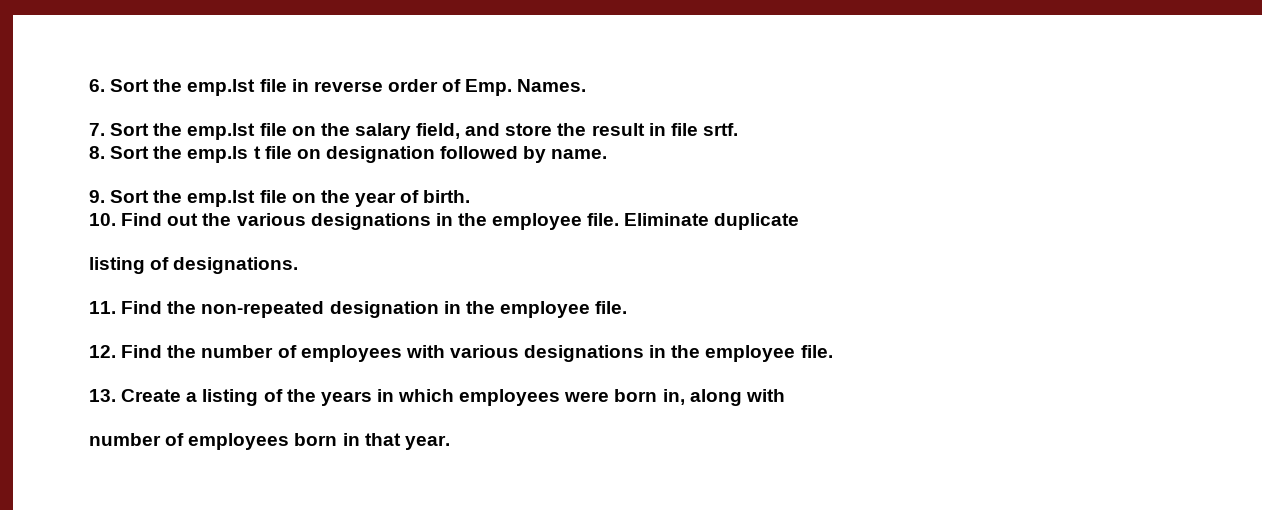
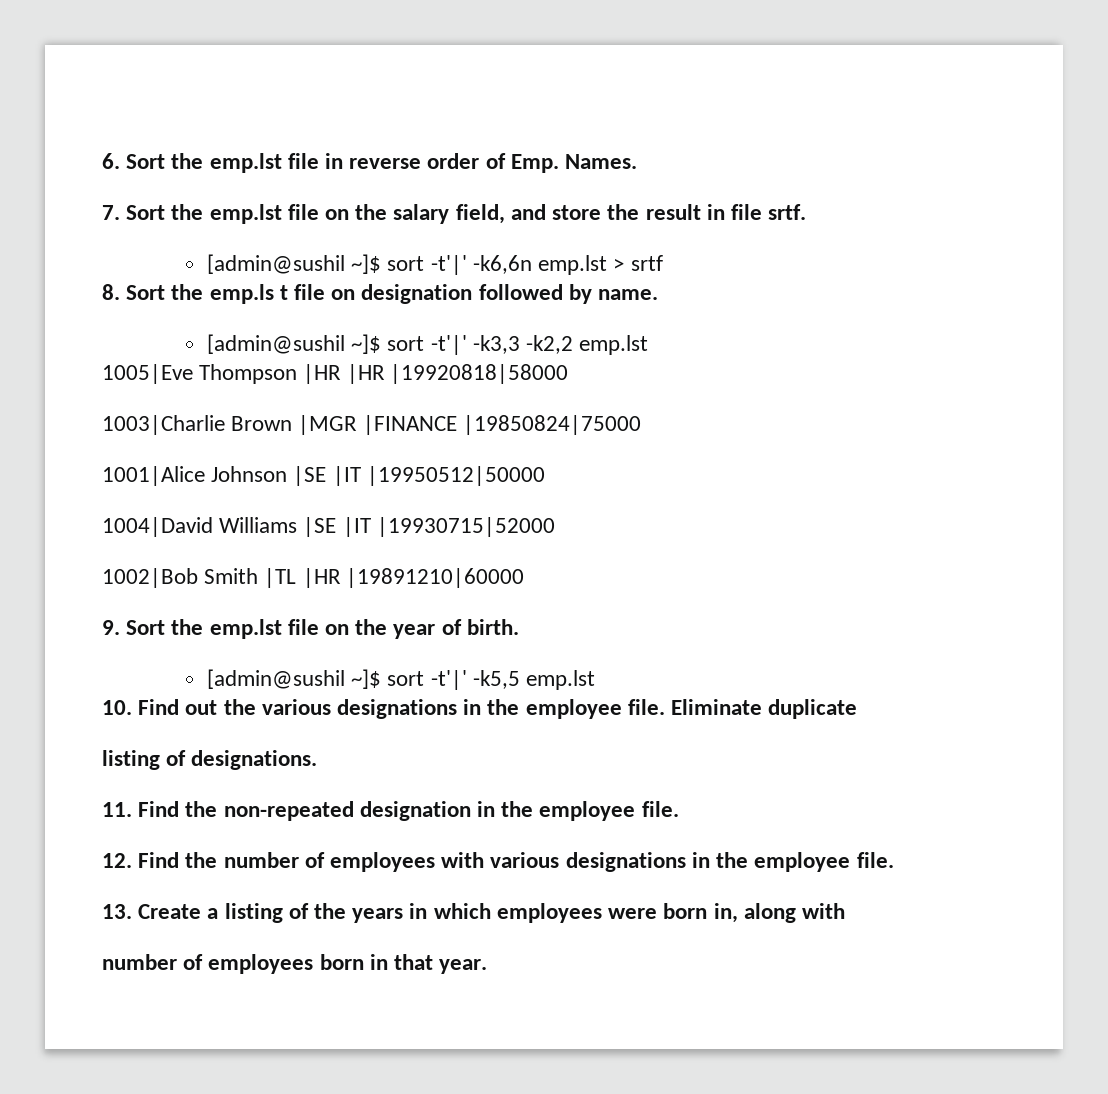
(738, 129) none -> [207,254,663,275] // [admin@sushil ~]$ sort -t'|' -k6,6n emp.lst > srtf
(608, 154) none -> [207,334,649,355] [102,364,568,384] [102,415,641,435] [102,466,545,486] [102,517,555,537] [102,568,524,588] // [admin@sushil ~]$ sort -t'|' -k3,3 -k2,2 emp.lst // 1005|Eve Thompson |HR |HR |19920818|58000 // 1003|Charlie Brown |MGR |FINANCE |19850824|75000 // 1001|Alice Johnson |SE |IT |19950512|50000 // 1004|David Williams |SE |IT |19930715|52000 // 1002|Bob Smith |TL |HR |19891210|60000
(471, 196) none -> [207,669,596,690] // [admin@sushil ~]$ sort -t'|' -k5,5 emp.lst

